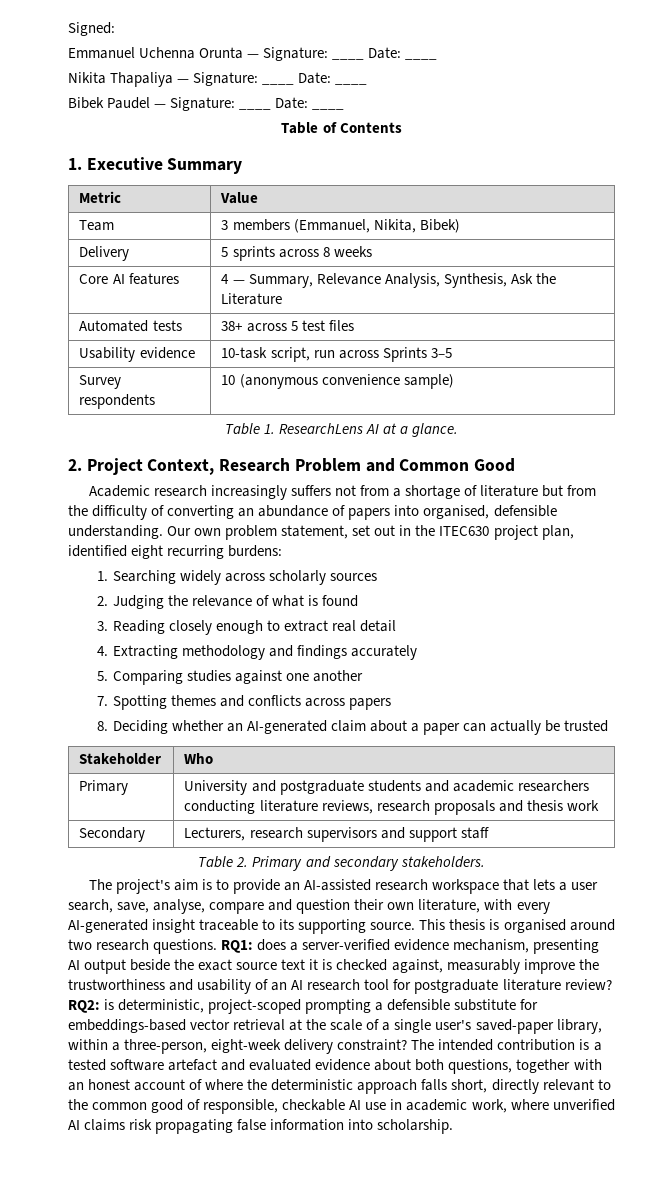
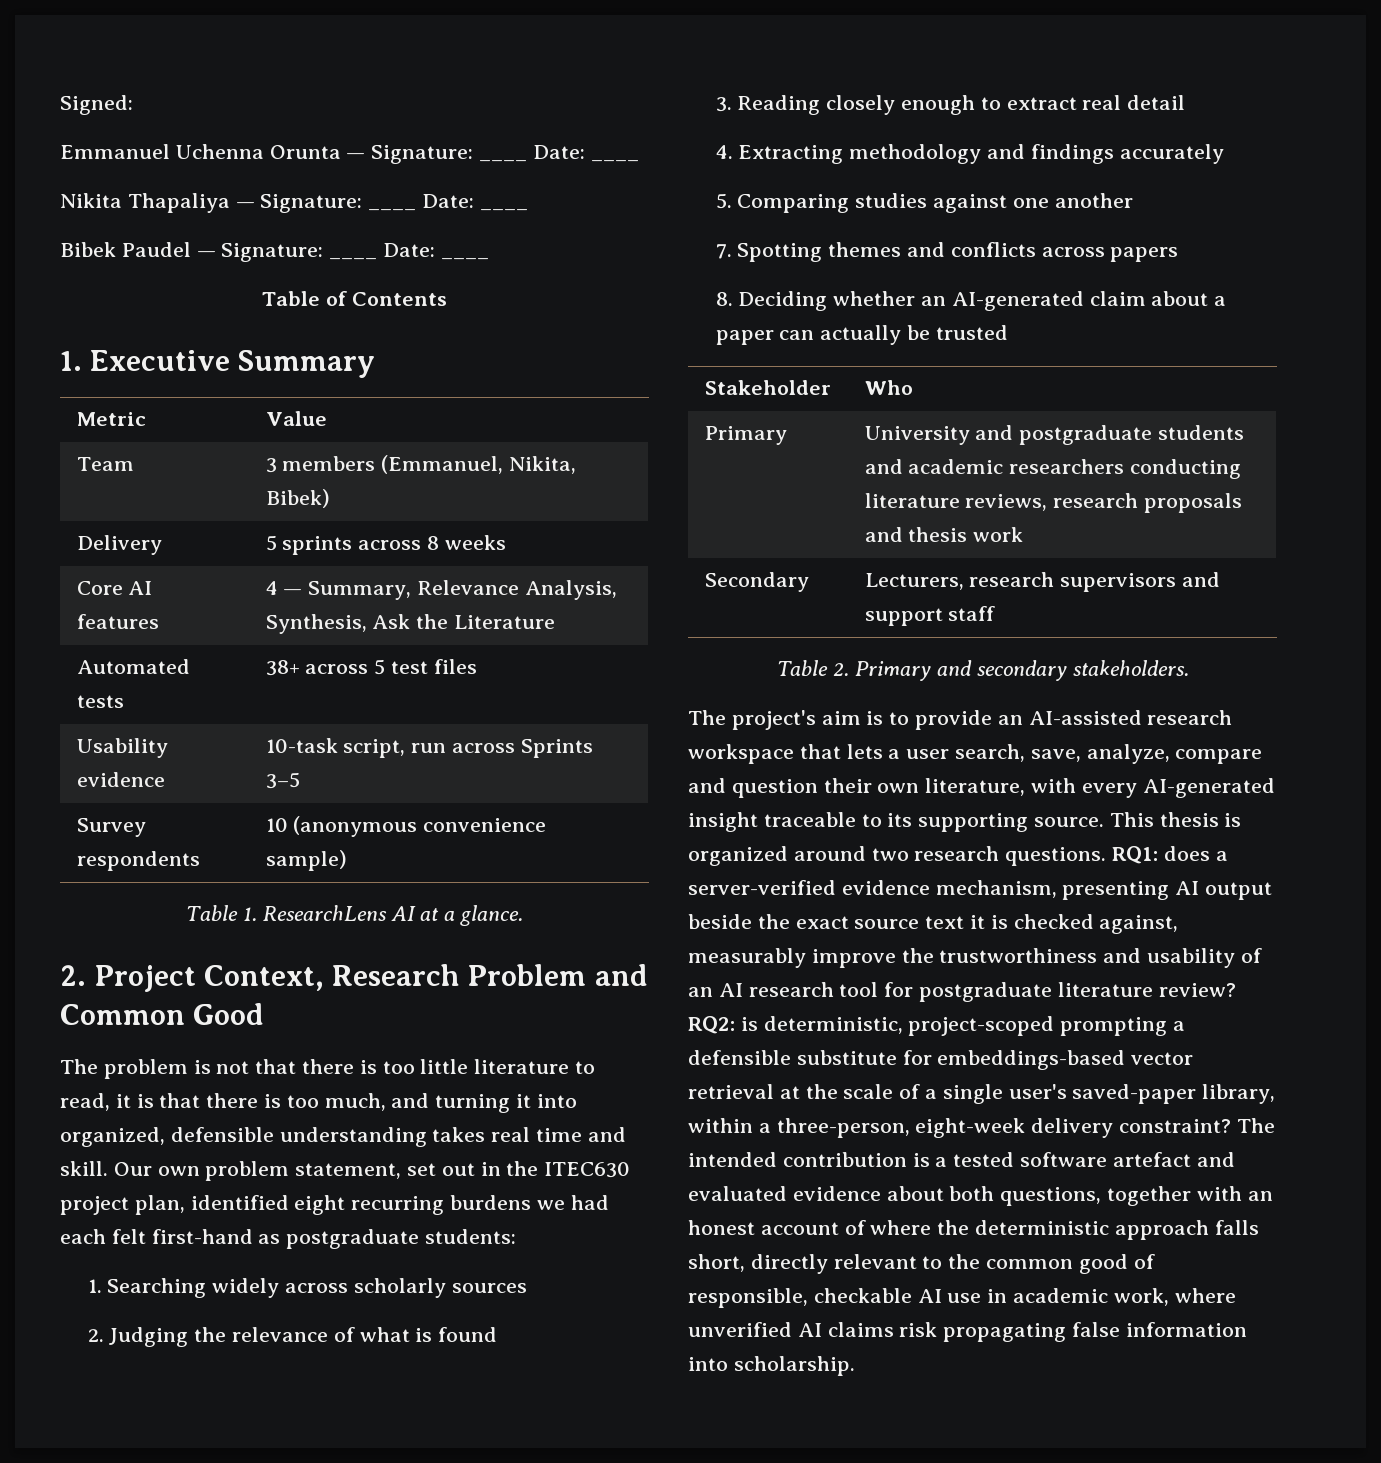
[88,485,597,500] [68,505,557,520] [68,525,163,539] Academic research increasingly suffers not from a shortage of literature but from the difficulty of converting an abundance of papers into organised, defensible understanding. -> [60,1059,596,1079] [60,1093,577,1113] [60,1127,626,1147] [60,1161,108,1176] The problem is not that there is too little literature to read, it is that there is too much, and turning it into organized, defensible understanding takes real time and skill.
[228,545,283,557] burdens: -> [450,1195,609,1210] [60,1229,517,1249] burdens we had each felt first-hand as postgraduate students:
[153,899,206,914] analyse, -> [1086,744,1170,764] analyze,
[503,919,566,933] organised -> [688,846,788,866] organized

